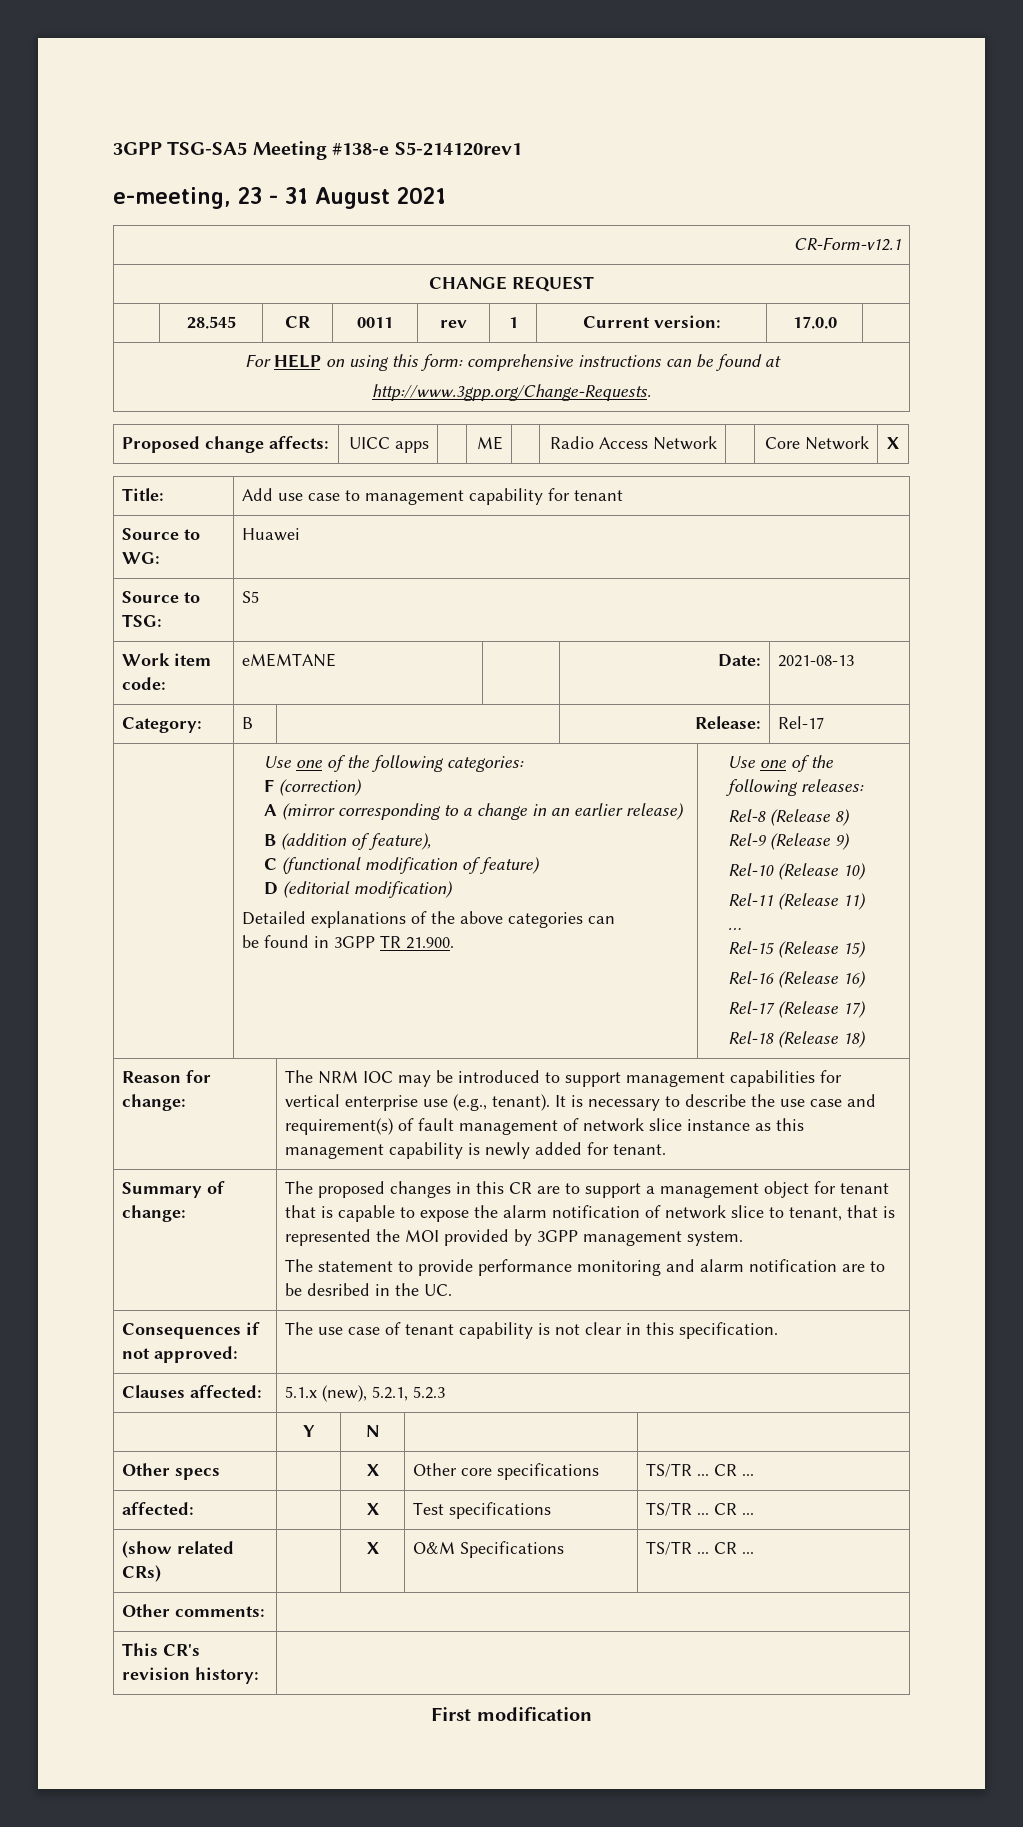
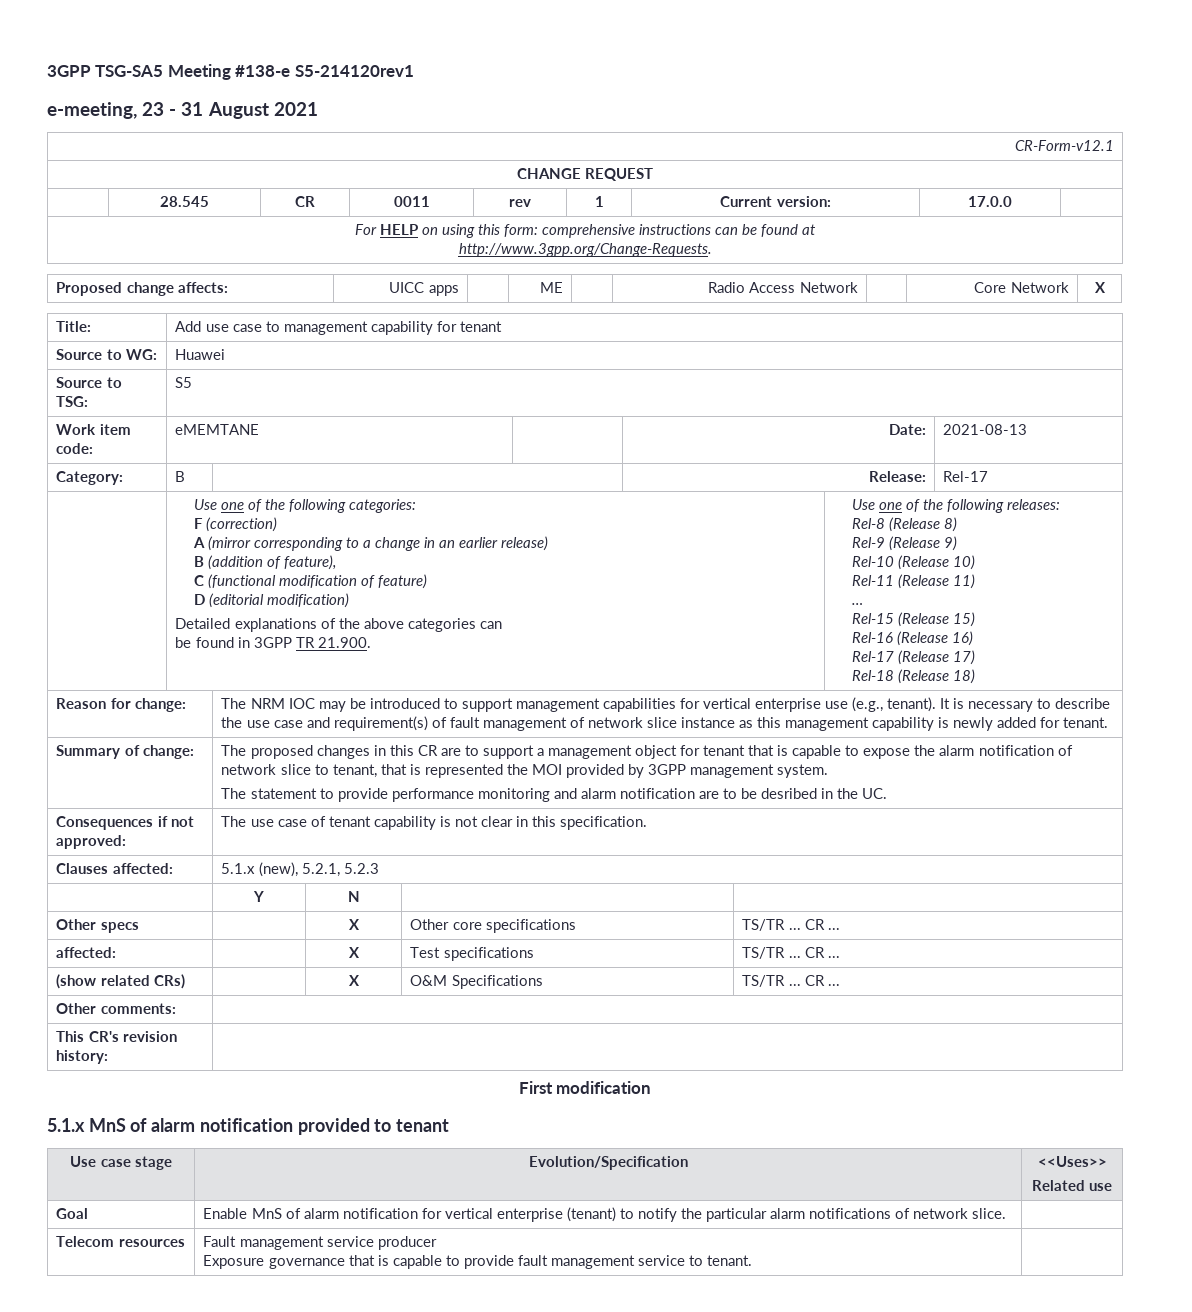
(592, 1714) none -> [47,1118,450,1135] [70,1156,172,1170] [528,1156,688,1170] [1037,1156,1107,1167] [1031,1180,1113,1191] [56,1208,89,1219] [203,1207,1007,1222] [56,1236,185,1247] [203,1236,437,1250] [203,1255,753,1269] // 5.1.x MnS of alarm notification provided to tenant // Use case stage | Evolution/Specification | <<Uses>> // Related use // Goal | Enable MnS of alarm notification for vertical enterprise (tenant) to notify the particular alarm notifications of network slice. | // Telecom resources | Fault management service producer // Exposure governance that is capable to provide fault management service to tenant. |

